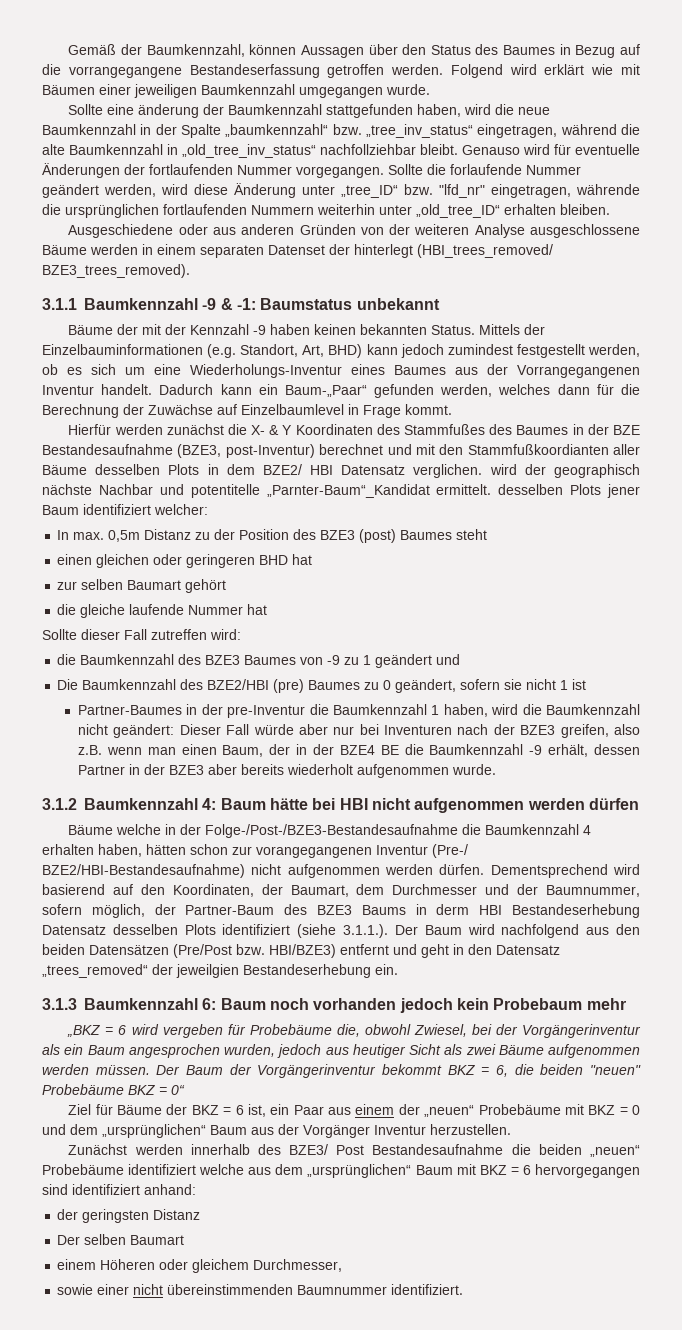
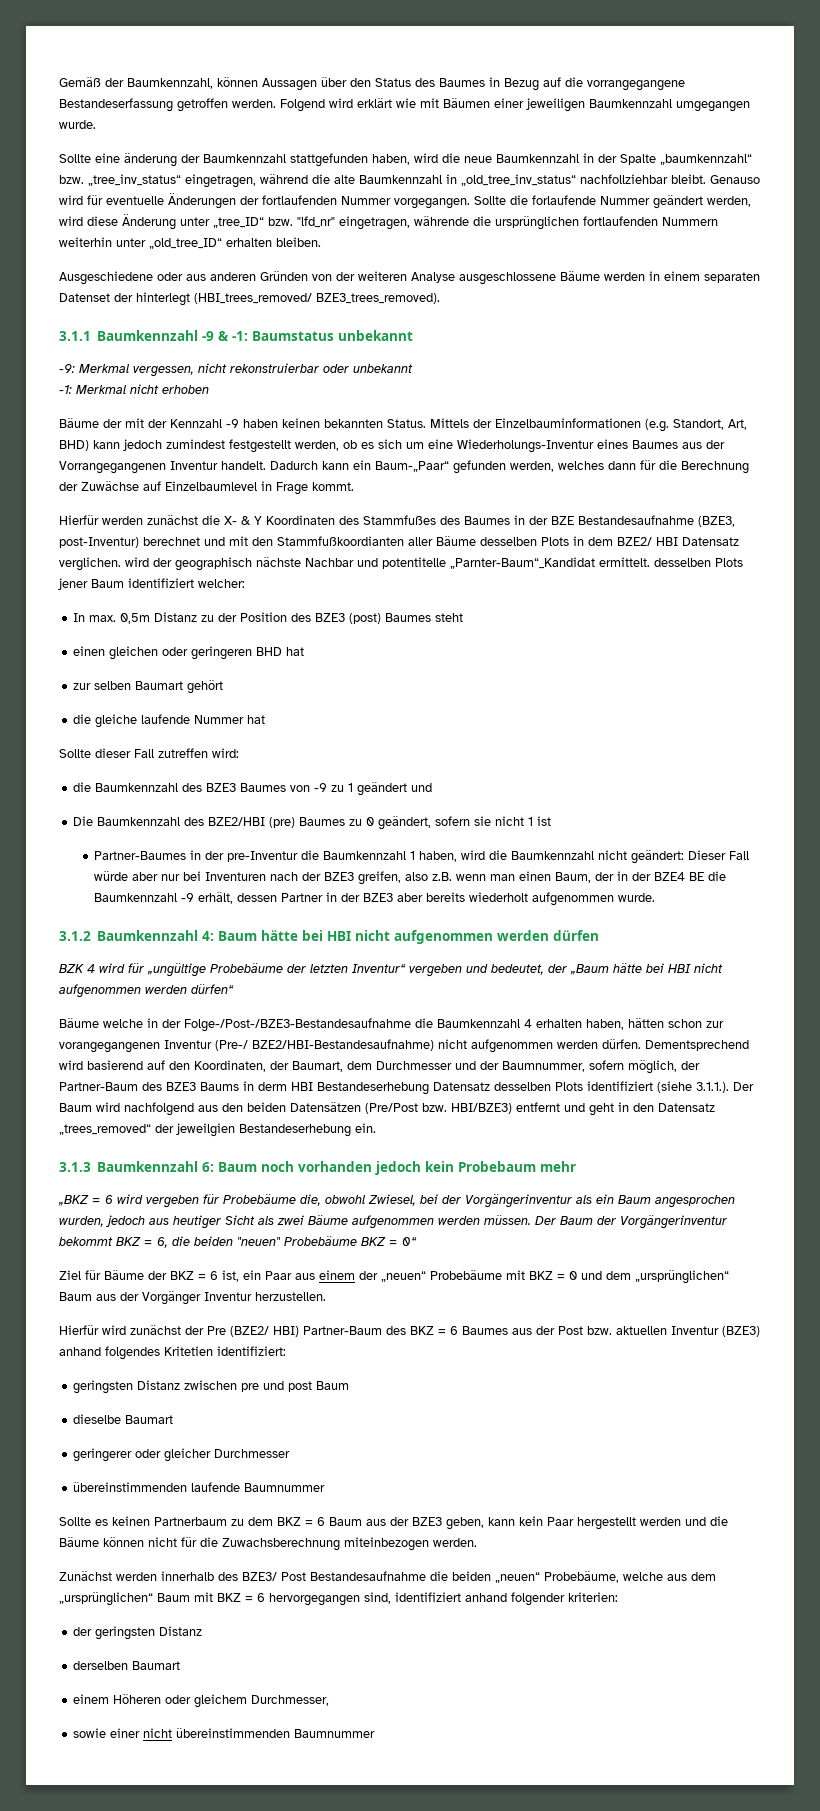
(440, 304) none -> [59,363,413,377] [59,384,209,394] // -9: Merkmal vergessen, nicht rekonstruierbar oder unbekannt // -1: Merkmal nicht erhoben
(639, 804) none -> [59,963,723,977] [59,984,234,998] // BZK 4 wird für „ungültige Probebäume der letzten Inventur“ vergeben und bedeutet, der „Baum hätte bei HBI nicht aufgenommen werden dürfen“
(511, 1129) none -> [59,1325,760,1337] [59,1346,286,1360] [72,1380,349,1394] [72,1414,173,1424] [72,1448,290,1462] [72,1482,325,1492] [59,1516,728,1530] [59,1537,477,1551] // Hierfür wird zunächst der Pre (BZE2/ HBI) Partner-Baum des BKZ = 6 Baumes aus der Post bzw. aktuellen Inventur (BZE3) anhand folgendes Kritetien identifiziert: // geringsten Distanz zwischen pre und post Baum // dieselbe Baumart // geringerer oder gleicher Durchmesser // übereinstimmenden laufende Baumnummer // Sollte es keinen Partnerbaum zu dem BKZ = 6 Baum aus der BZE3 geben, kann kein Paar hergestellt werden und die Bäume können nicht für die Zuwachsberechnung miteinbezogen werden.
[42,1164,197,1175] Probebäume identifiziert -> [544,1571,619,1583] Probebäume,
[42,1184,196,1195] sind identifiziert anhand: -> [364,1592,618,1606] sind, identifiziert anhand folgender kriterien:
[57,1234,127,1245] Der selben -> [72,1661,128,1670] derselben
[391,1284,464,1295] identifiziert. -> (375, 1733) none

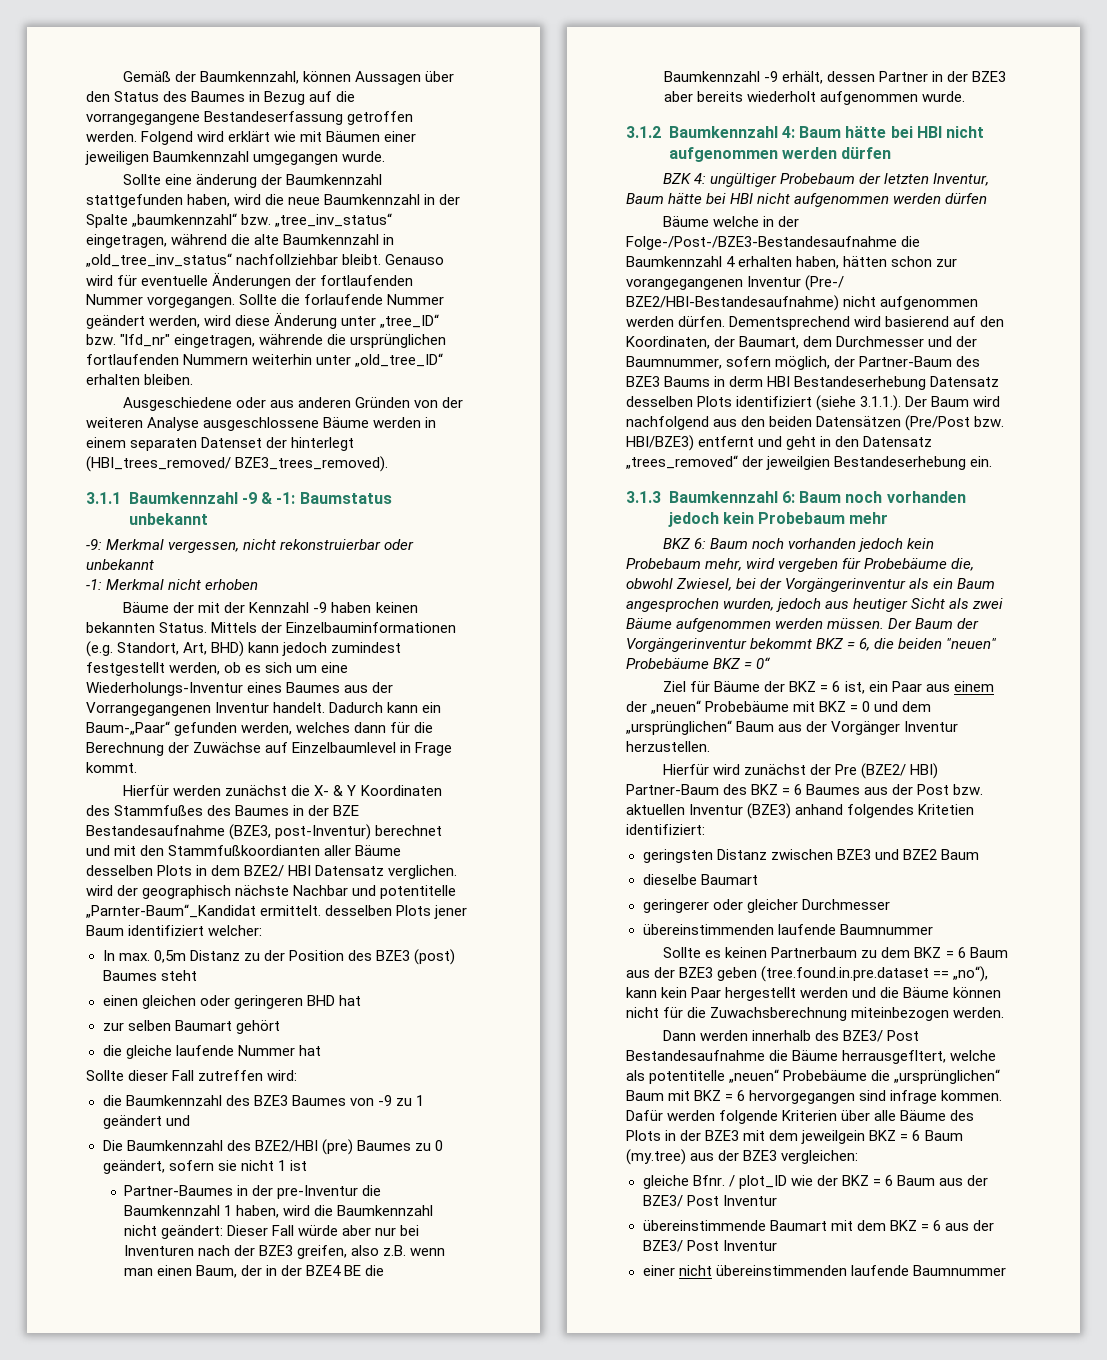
[87,963,723,977] [59,984,234,998] 4 wird für „ungültige Probebäume der letzten Inventur“ vergeben und bedeutet, der „Baum hätte bei HBI nicht aufgenommen werden dürfen“ -> [694,173,990,187] [626,193,988,207] 4: ungültiger Probebaum der letzten Inventur, Baum hätte bei HBI nicht aufgenommen werden dürfen
[58,1195,113,1206] „BKZ = 6 -> [663,538,935,552] [626,558,743,571] BKZ 6: Baum noch vorhanden jedoch kein Probebaum mehr,
[240,1381,312,1392] pre und post -> [836,849,937,860] BZE3 und BZE2
[446,1517,484,1530] geben, -> [717,966,989,982] geben (tree.found.in.pre.dataset == „no“),
[59,1571,112,1581] Zunächst -> [663,1030,697,1041] Dann
[452,1571,716,1583] beiden „neuen“ Probebäume, welche aus dem -> [792,1050,997,1064] [626,1069,891,1084] Bäume herrausgefltert, welche als potentitelle „neuen“ Probebäume die
[364,1592,618,1606] [72,1626,202,1640] [72,1661,180,1670] [72,1694,329,1708] [72,1728,106,1738] sind, identifiziert anhand folgender kriterien: // der geringsten Distanz // derselben Baumart // einem Höheren oder gleichem Durchmesser, // sowie -> [859,1090,1003,1104] [626,1110,975,1124] [626,1130,963,1144] [626,1149,859,1165] [642,1175,989,1189] [642,1195,777,1207] [642,1220,994,1231] [642,1240,777,1252] sind infrage kommen. Dafür werden folgende Kriterien über alle Bäume des Plots in der BZE3 mit dem jeweilgein BKZ = 6 Baum (my.tree) aus der BZE3 vergleichen: // gleiche Bfnr. / plot_ID wie der BKZ = 6 Baum aus der BZE3/ Post Inventur // übereinstimmende Baumart mit dem BKZ = 6 aus der BZE3/ Post Inventur //
(290, 1733) none -> [850,1265,909,1276] laufende

